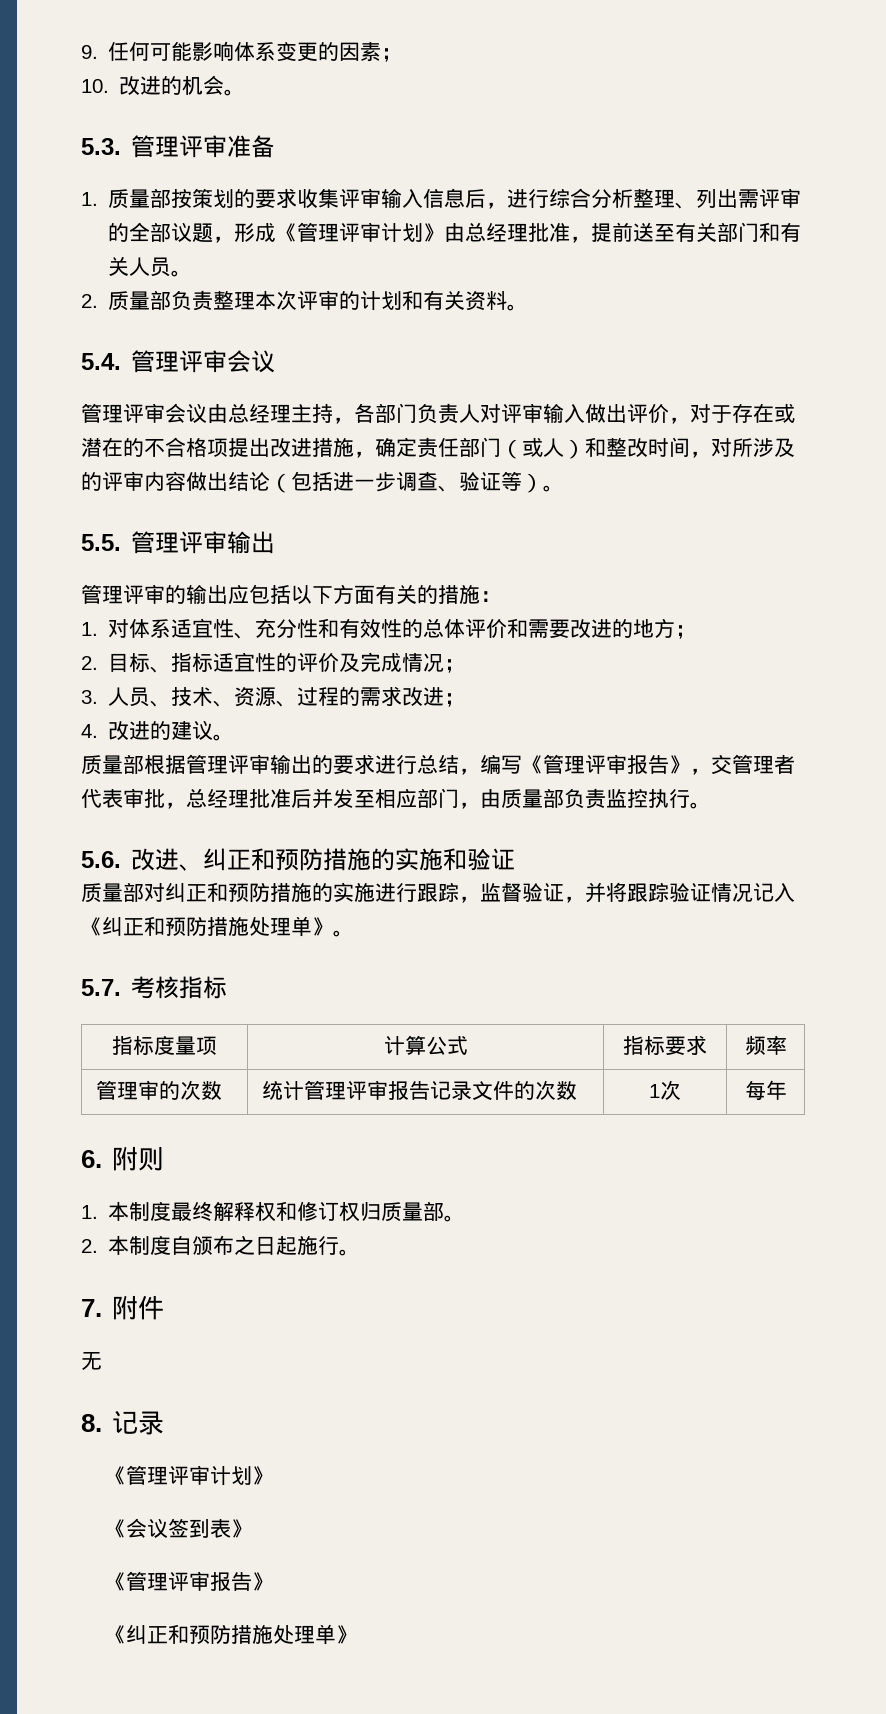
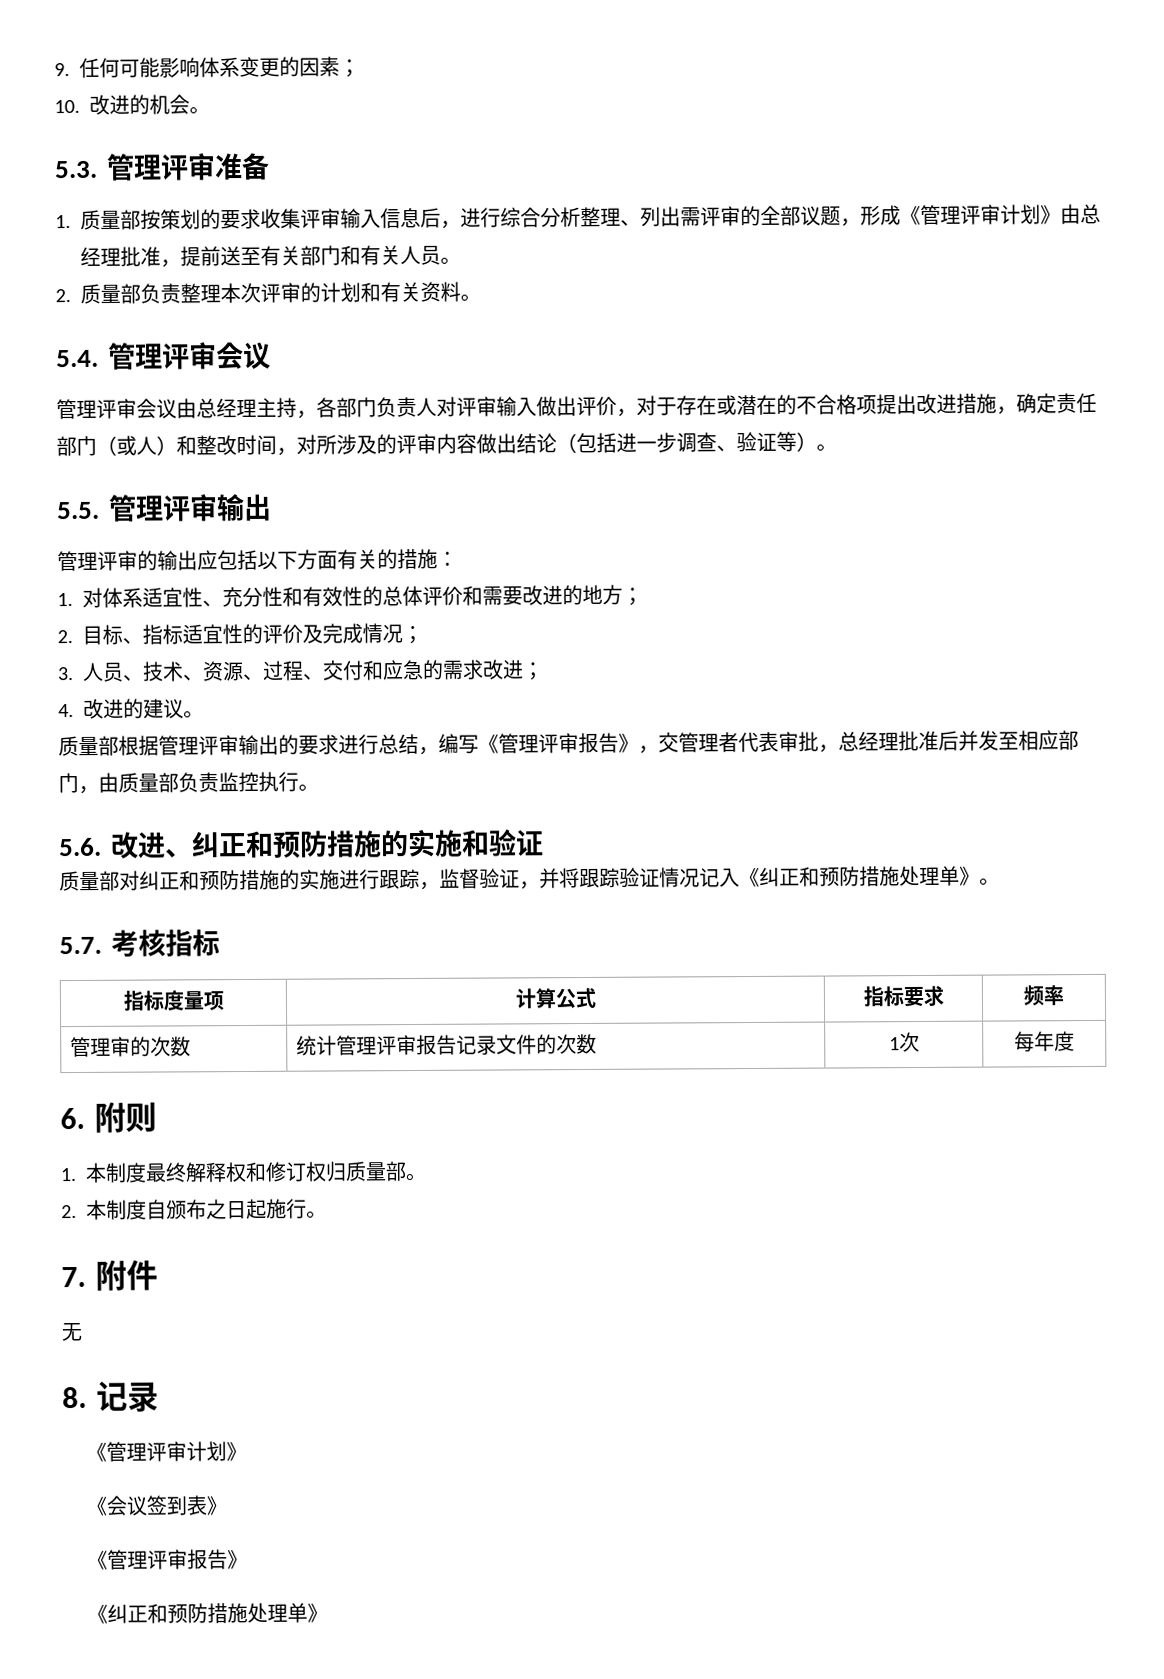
(340, 696) none -> [303,659,424,681] 、交付和应急
(787, 1090) none -> [1054,1031,1075,1052] 度

